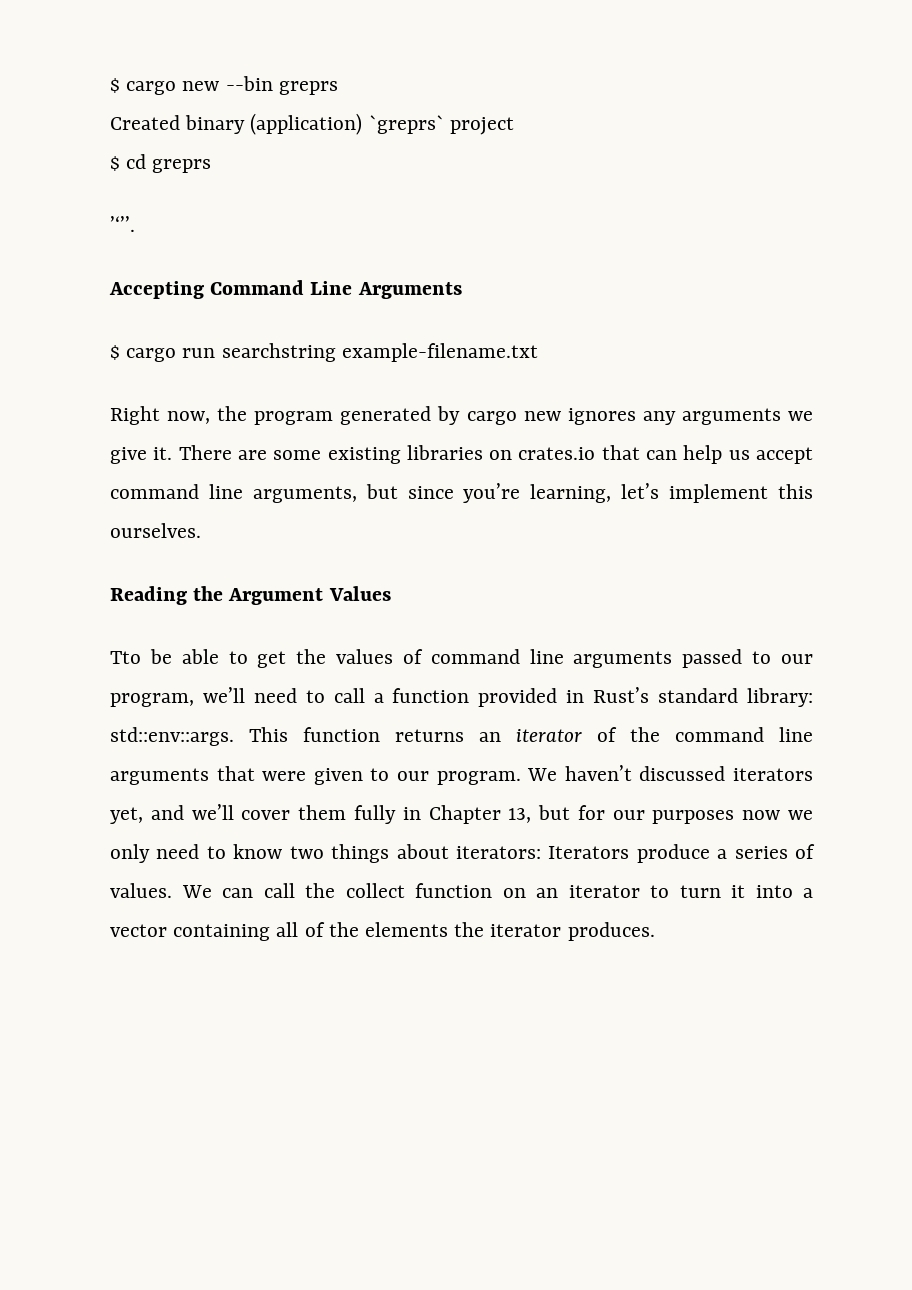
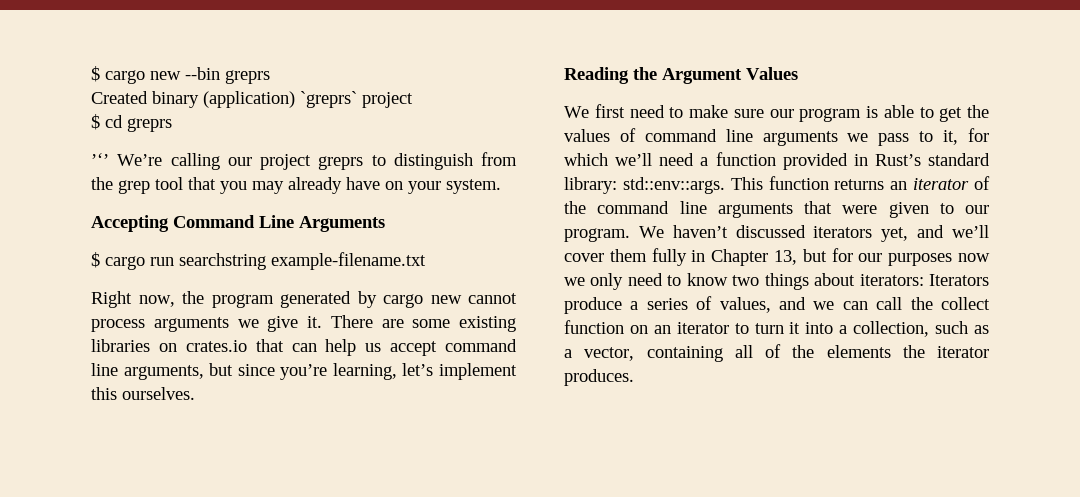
[110,216,135,232] ’‘’’. -> [91,152,517,170] [91,177,501,194] ’‘’ We’re calling our project greprs to distinguish from the grep tool that you may already have on your system.
[567,408,676,425] ignores any -> [468,293,517,304] [91,319,145,332] cannot process
[110,649,172,664] Tto be -> [564,104,878,122] We first need to make sure our program is
[682,649,813,668] [110,687,365,707] passed to our program, we’ll need to call -> [847,128,990,146] [564,153,695,166] we pass to it, for which we’ll need
[110,883,212,898] values. We -> [719,297,835,313] values, and we
[110,924,167,937] vector -> [853,321,990,337] [564,347,635,361] collection, such as a vector,

